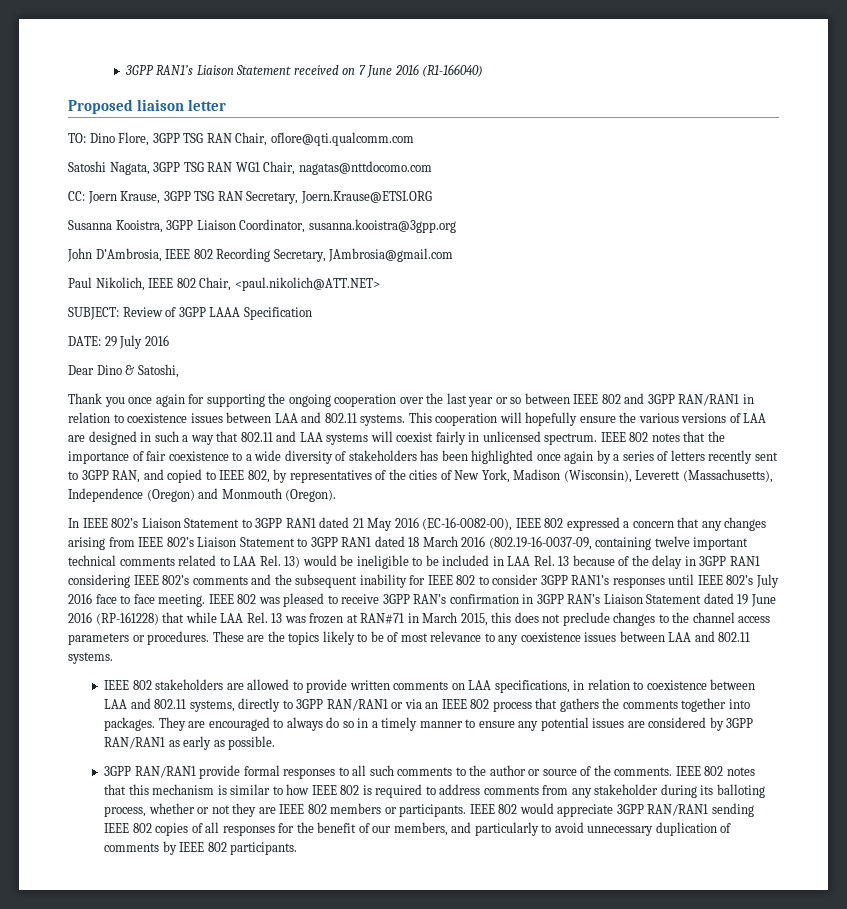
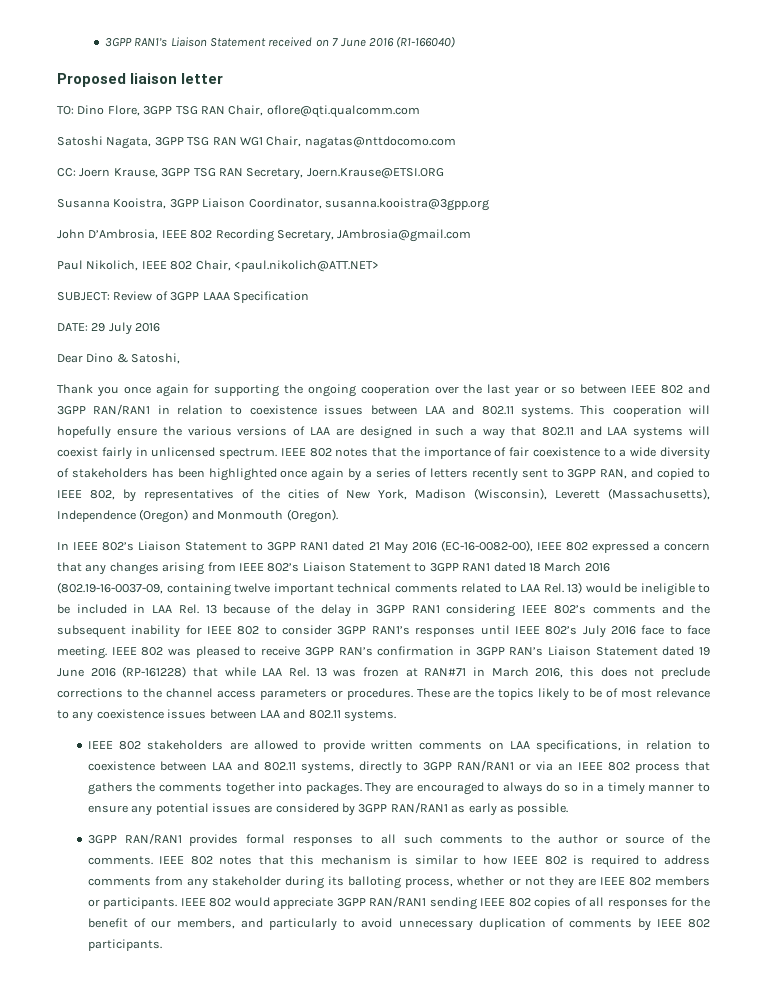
[460,613,488,626] 2015, -> [535,668,564,678] 2016,
[613,612,656,626] changes -> [57,688,123,698] corrections
[199,765,241,779] provide -> [189,834,239,846] provides

